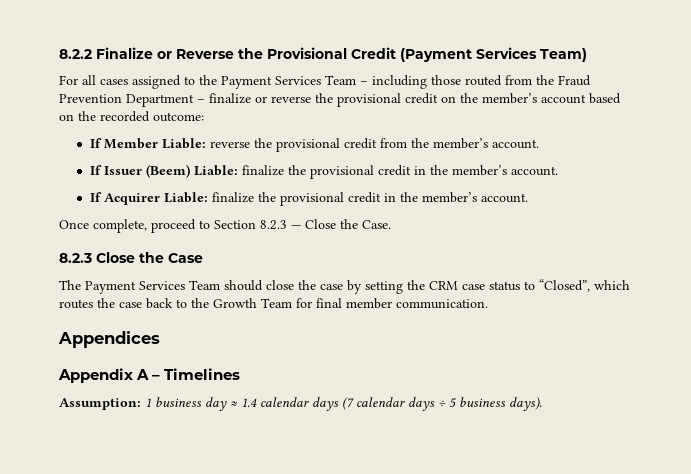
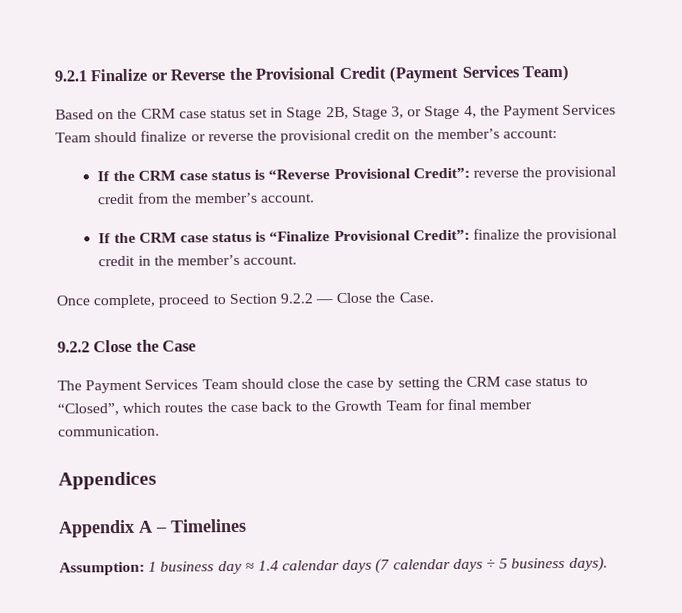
[59,49,92,59] 8.2.2 -> [54,70,87,82] 9.2.1
[59,75,591,89] [59,94,205,107] For all cases assigned to the Payment Services Team – including those routed from the Fraud Prevention Department – -> [55,104,617,121] [55,131,138,143] Based on the CRM case status set in Stage 2B, Stage 3, or Stage 4, the Payment Services Team should
[541,93,621,104] [59,111,204,122] [89,138,206,149] account based on the recorded outcome: // If Member Liable: -> [503,129,558,139] [97,167,470,182] account: // If the CRM case status is “Reverse Provisional Credit”:
[103,164,558,179] [89,192,208,205] Issuer (Beem) Liable: finalize the provisional credit in the member’s account. // If Acquirer Liable: -> [113,229,470,244] the CRM case status is “Finalize Provisional Credit”:
[260,220,287,230] 8.2.3 -> [279,293,313,304] 9.2.2
[59,253,92,263] 8.2.3 -> [57,341,90,353] 9.2.2

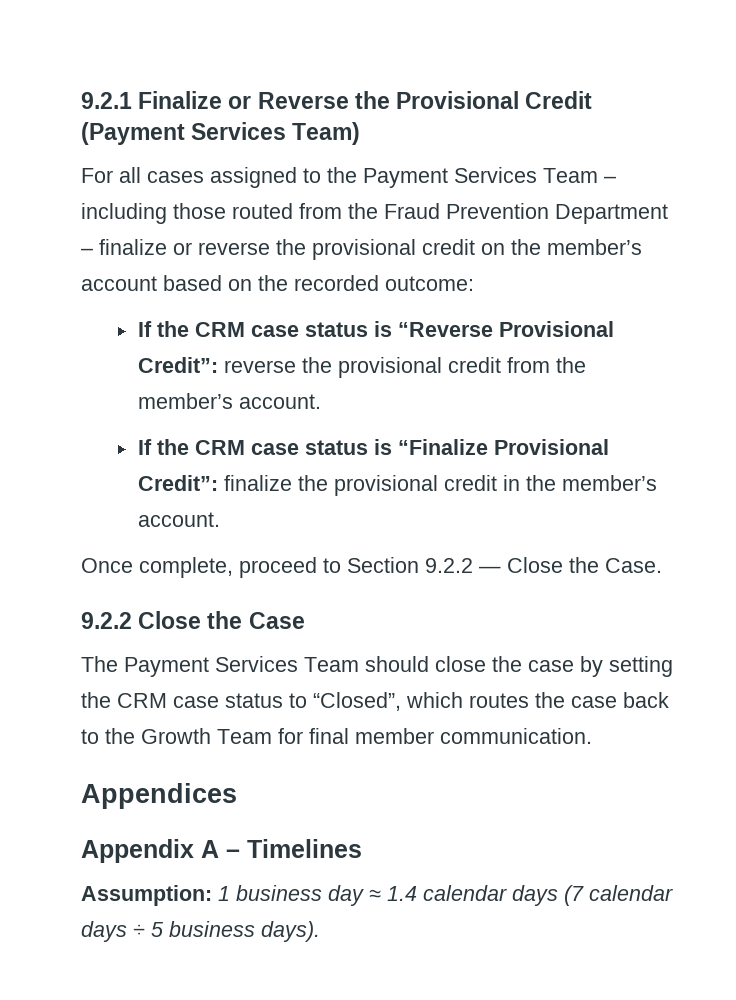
[55,104,617,121] [55,131,138,143] Based on the CRM case status set in Stage 2B, Stage 3, or Stage 4, the Payment Services Team should -> [81,167,616,188] [81,203,668,224] [81,248,93,255] For all cases assigned to the Payment Services Team – including those routed from the Fraud Prevention Department –
[503,129,558,139] account: -> [81,275,474,291] account based on the recorded outcome:

